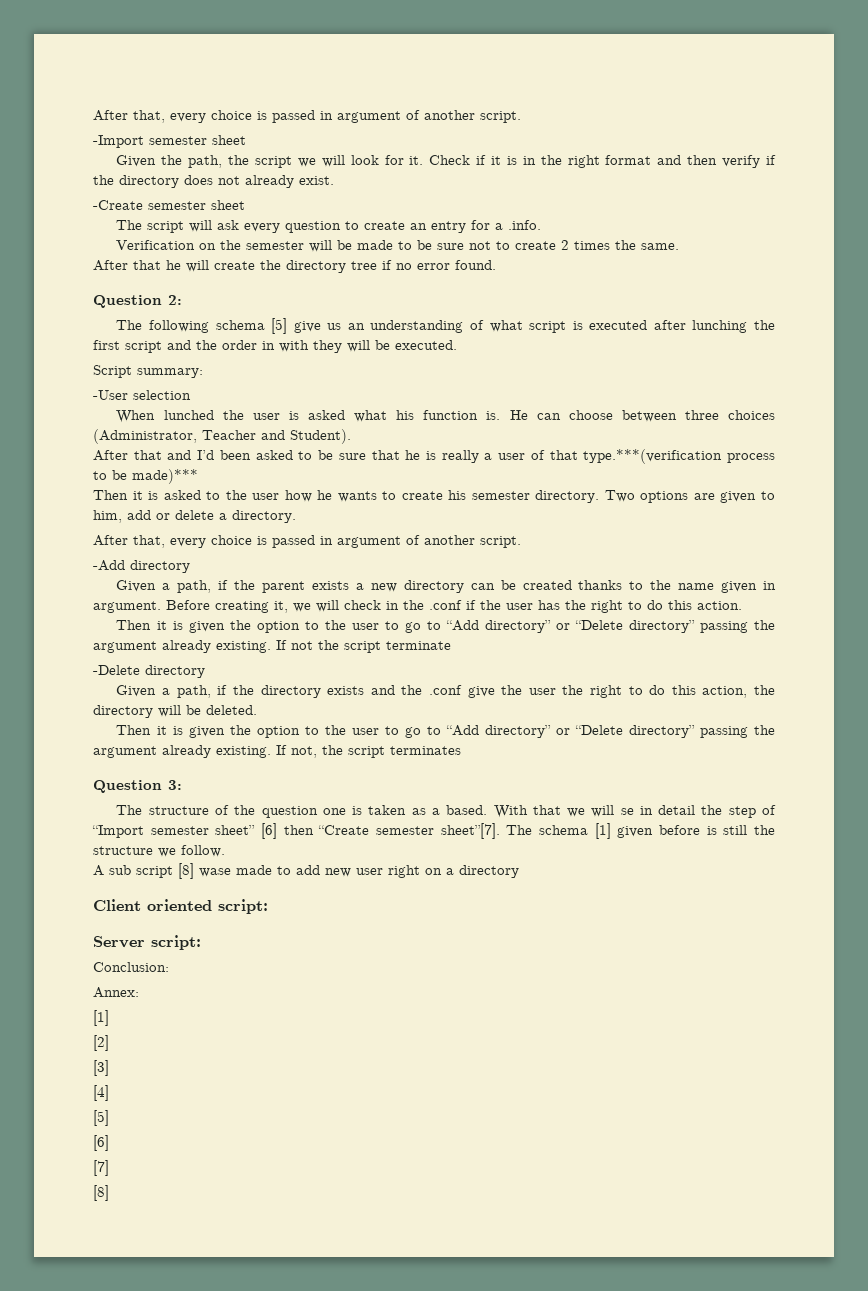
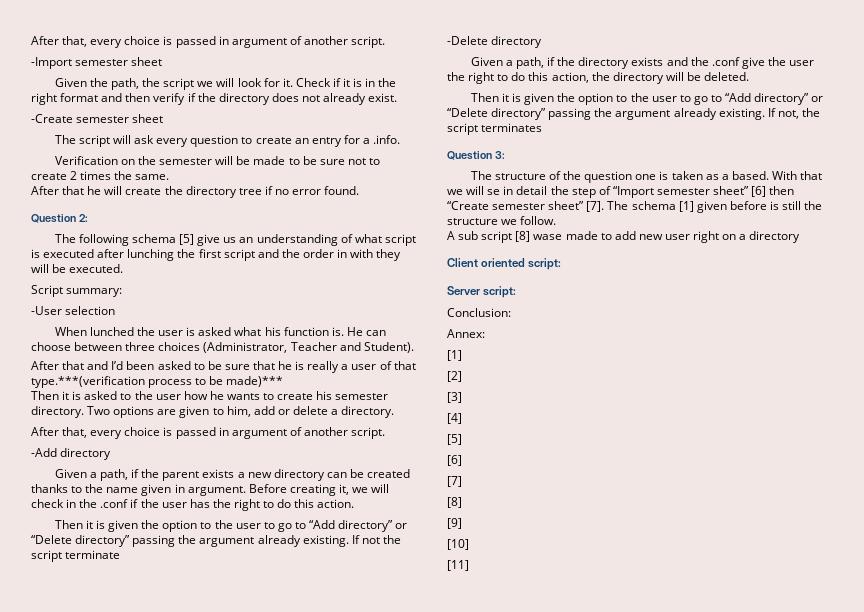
[440,823,500,839] sheet”[7]. -> [548,201,605,212] sheet” [7].
(109, 1193) none -> [447,518,462,529] [447,539,469,550] [447,560,469,571] // [9] // [10] // [11]

